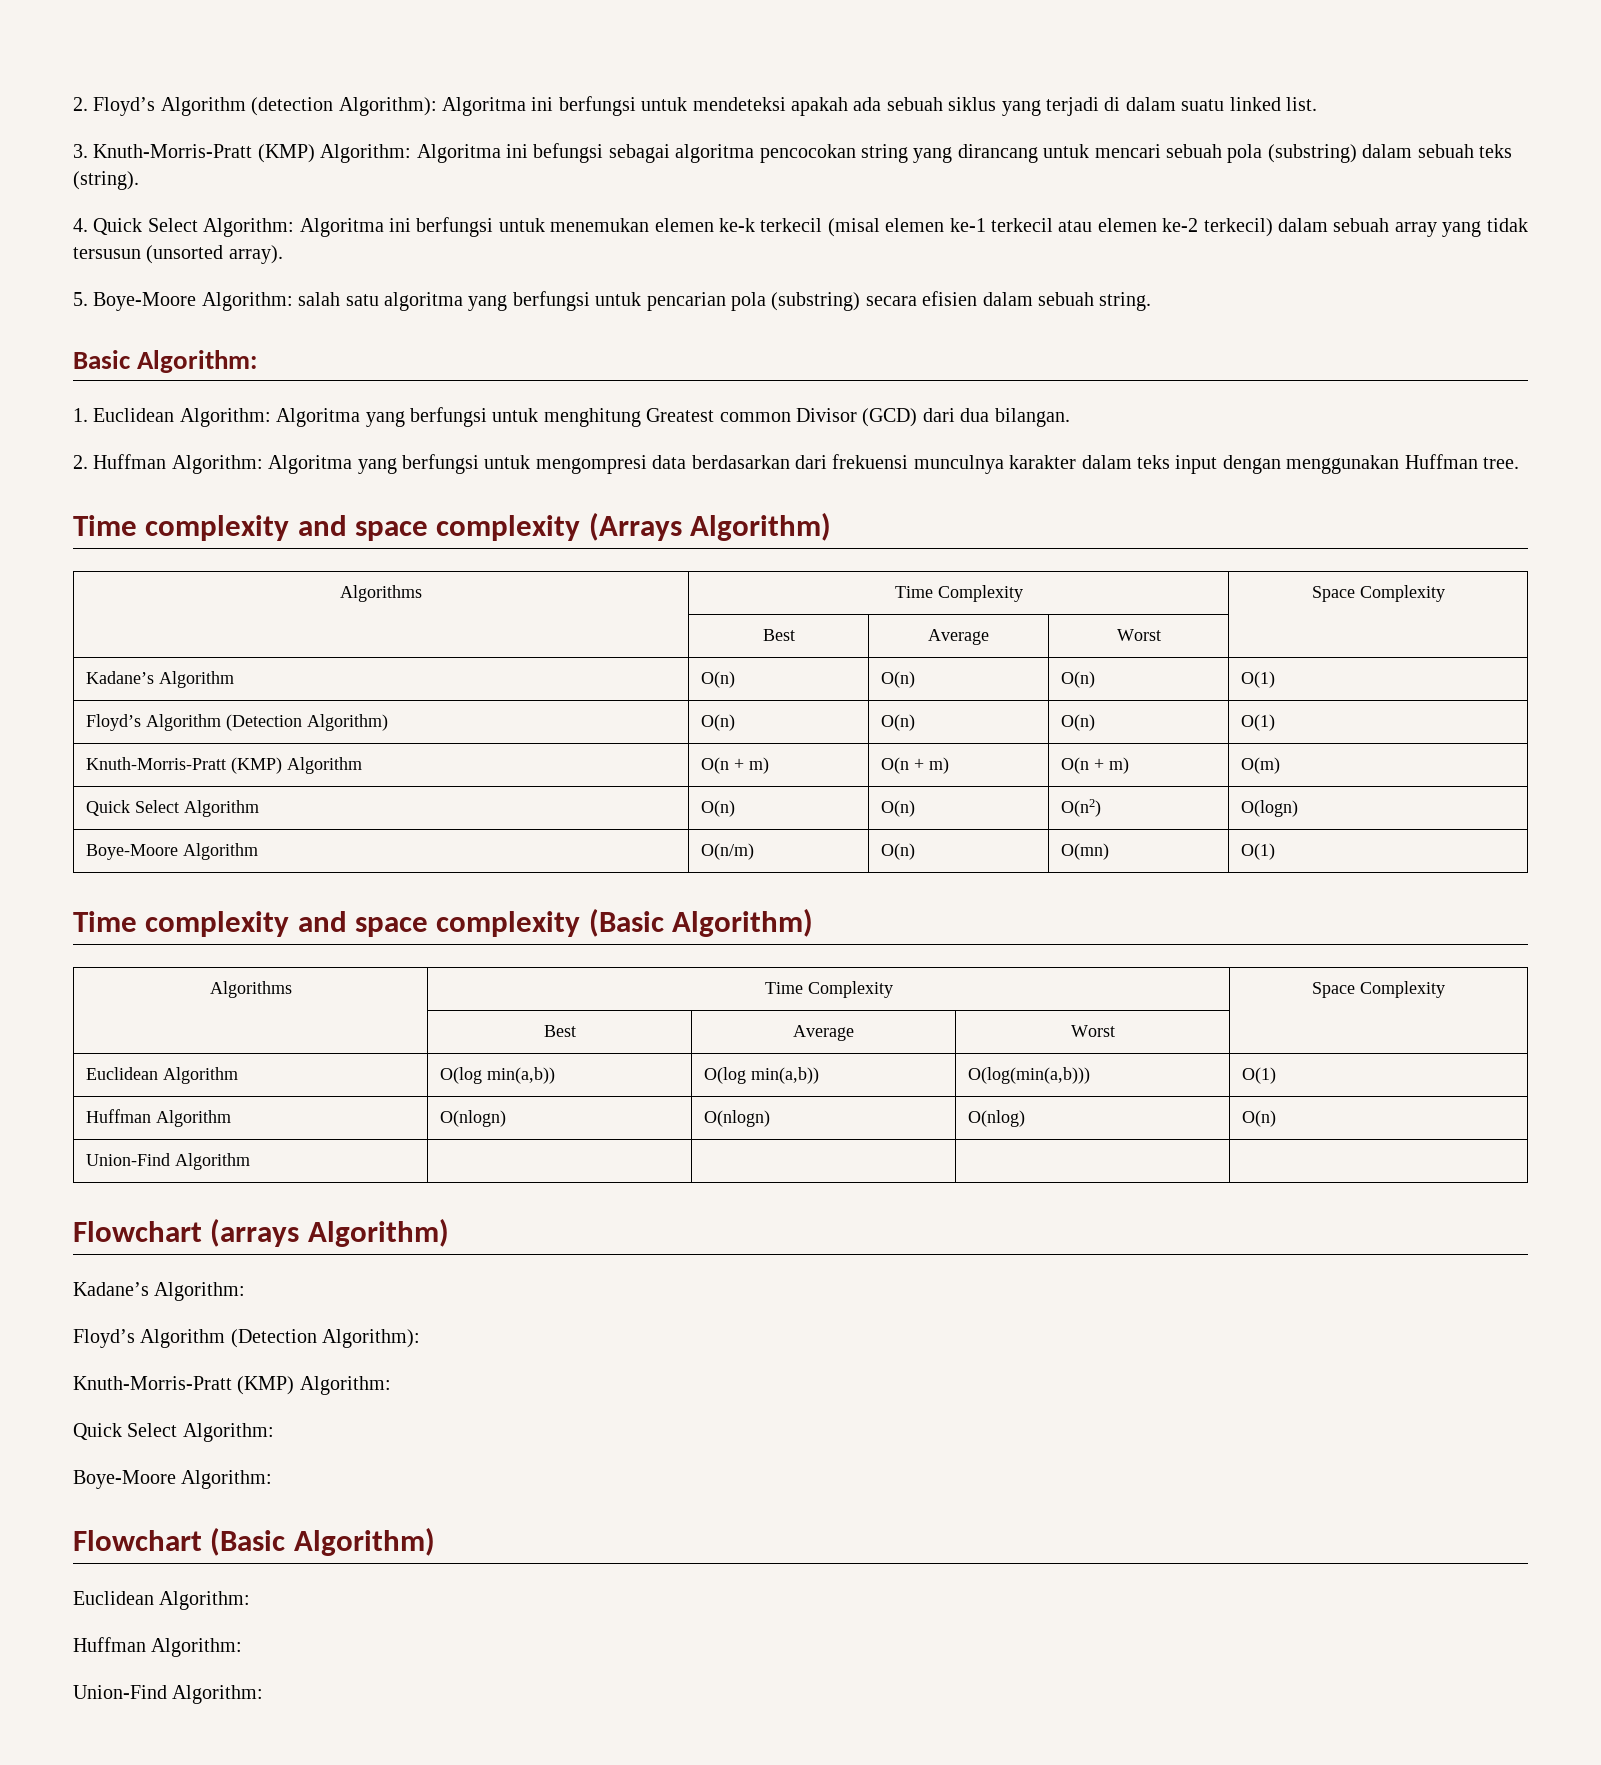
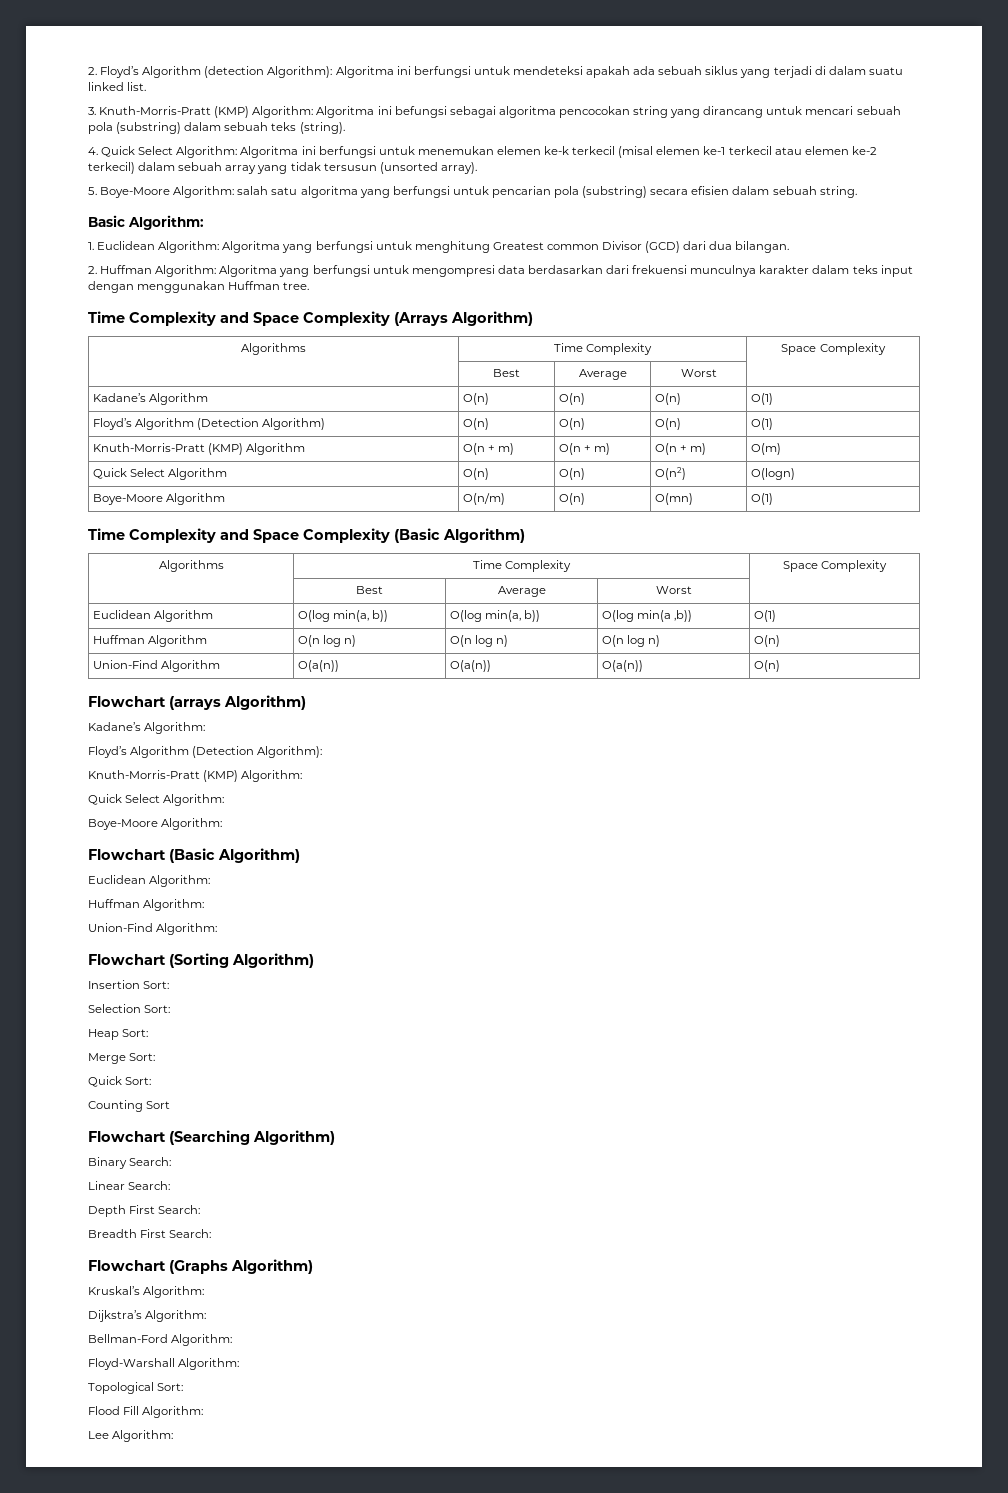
[145,515,581,541] complexity and space complexity -> [129,311,390,326] Complexity and Space Complexity
[145,911,581,937] complexity and space complexity -> [129,528,390,543] Complexity and Space Complexity
[486,1067,555,1084] [703,1067,819,1084] [967,1067,1090,1084] [1241,1067,1276,1084] [85,1109,231,1127] [439,1110,506,1127] [703,1110,770,1127] [967,1110,1025,1127] min(a,b)) | O(log min(a,b)) | O(log(min(a,b))) | O(1) // Huffman Algorithm | O(nlogn) | O(nlogn) | O(nlog) -> [332,610,388,622] [449,610,540,622] [601,610,692,622] [753,610,776,622] [92,635,207,647] [297,635,356,647] [449,635,508,647] [601,635,660,647] min(a, b)) | O(log min(a, b)) | O(log min(a ,b)) | O(1) // Huffman Algorithm | O(n log n) | O(n log n) | O(n log n)
(250, 1161) | | | -> [297,660,339,672] [449,660,491,672] [601,660,643,672] [753,660,780,672] O(a(n)) | O(a(n)) | O(a(n)) | O(n)
(264, 1694) none -> [88,953,314,968] [88,980,170,989] [88,1004,171,1013] [88,1029,149,1040] [88,1053,156,1064] [88,1076,152,1087] [88,1100,171,1112] [88,1130,335,1145] [88,1157,172,1169] [88,1181,171,1190] [88,1205,201,1217] [88,1229,212,1238] [88,1259,313,1274] [88,1286,205,1298] [88,1310,207,1322] [88,1334,233,1346] [88,1358,240,1370] [88,1382,184,1394] [88,1406,204,1418] [88,1430,174,1442] // Flowchart (Sorting Algorithm) // Insertion Sort: // Selection Sort: // Heap Sort: // Merge Sort: // Quick Sort: // Counting Sort // Flowchart (Searching Algorithm) // Binary Search: // Linear Search: // Depth First Search: // Breadth First Search: // Flowchart (Graphs Algorithm) // Kruskal’s Algorithm: // Dijkstra’s Algorithm: // Bellman-Ford Algorithm: // Floyd-Warshall Algorithm: // Topological Sort: // Flood Fill Algorithm: // Lee Algorithm:

